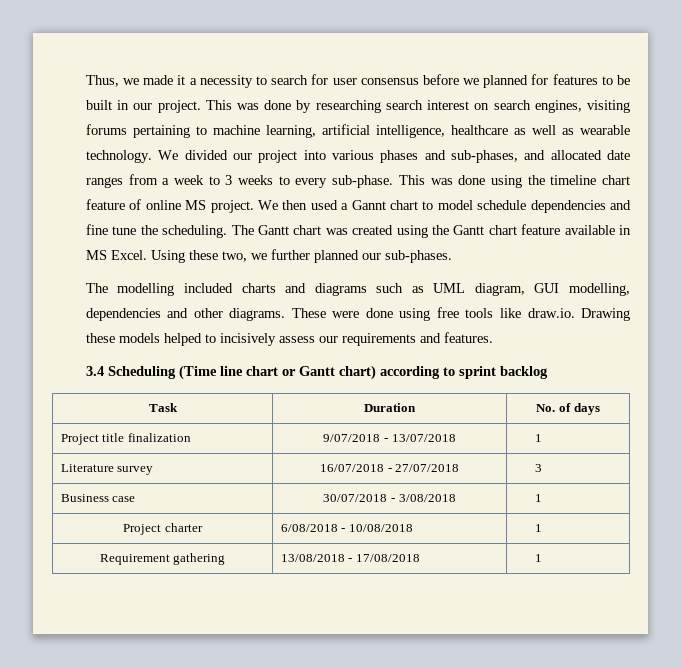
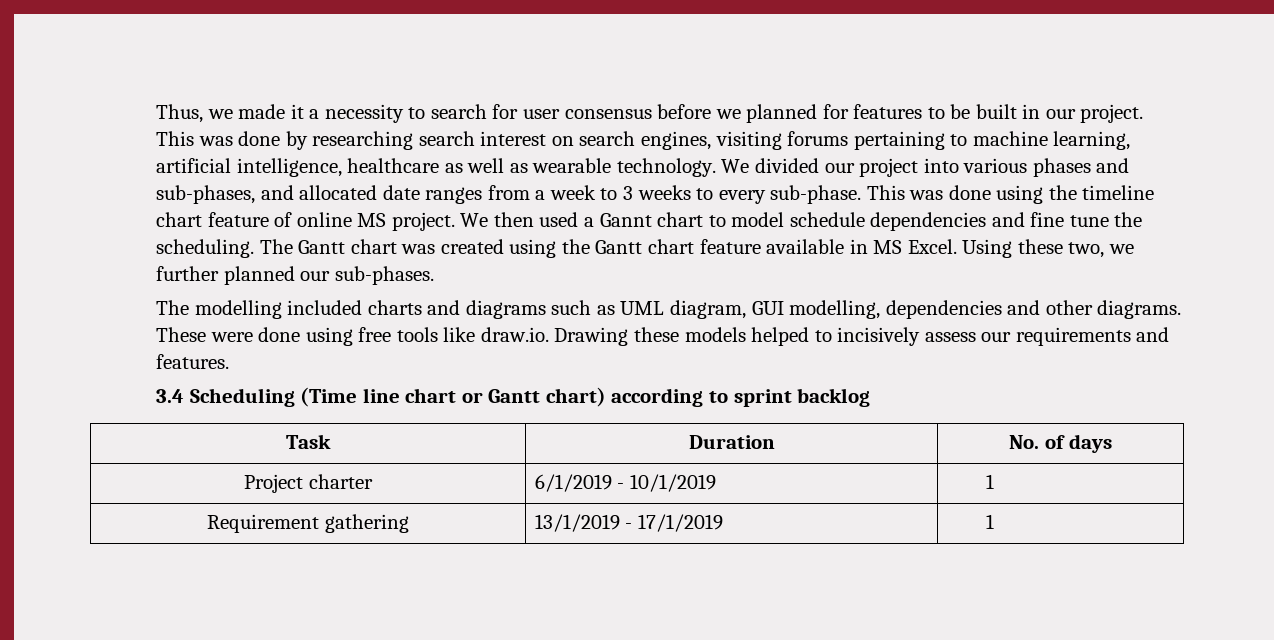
[60,433,191,445] [323,434,456,442] [535,434,543,442] [60,464,154,475] [319,464,460,472] [535,464,543,472] [60,494,136,502] [323,494,456,502] [535,494,543,502] // Project title finalization | 9/07/2018 - 13/07/2018 | 1 // Literature survey | 16/07/2018 - 27/07/2018 | 3 // Business case | 30/07/2018 - 3/08/2018 | 1 -> (1112, 443) none
[280,524,413,532] 6/08/2018 - 10/08/2018 -> [534,474,716,492] 6/1/2019 - 10/1/2019
[280,554,420,562] 13/08/2018 - 17/08/2018 -> [534,514,723,532] 13/1/2019 - 17/1/2019

